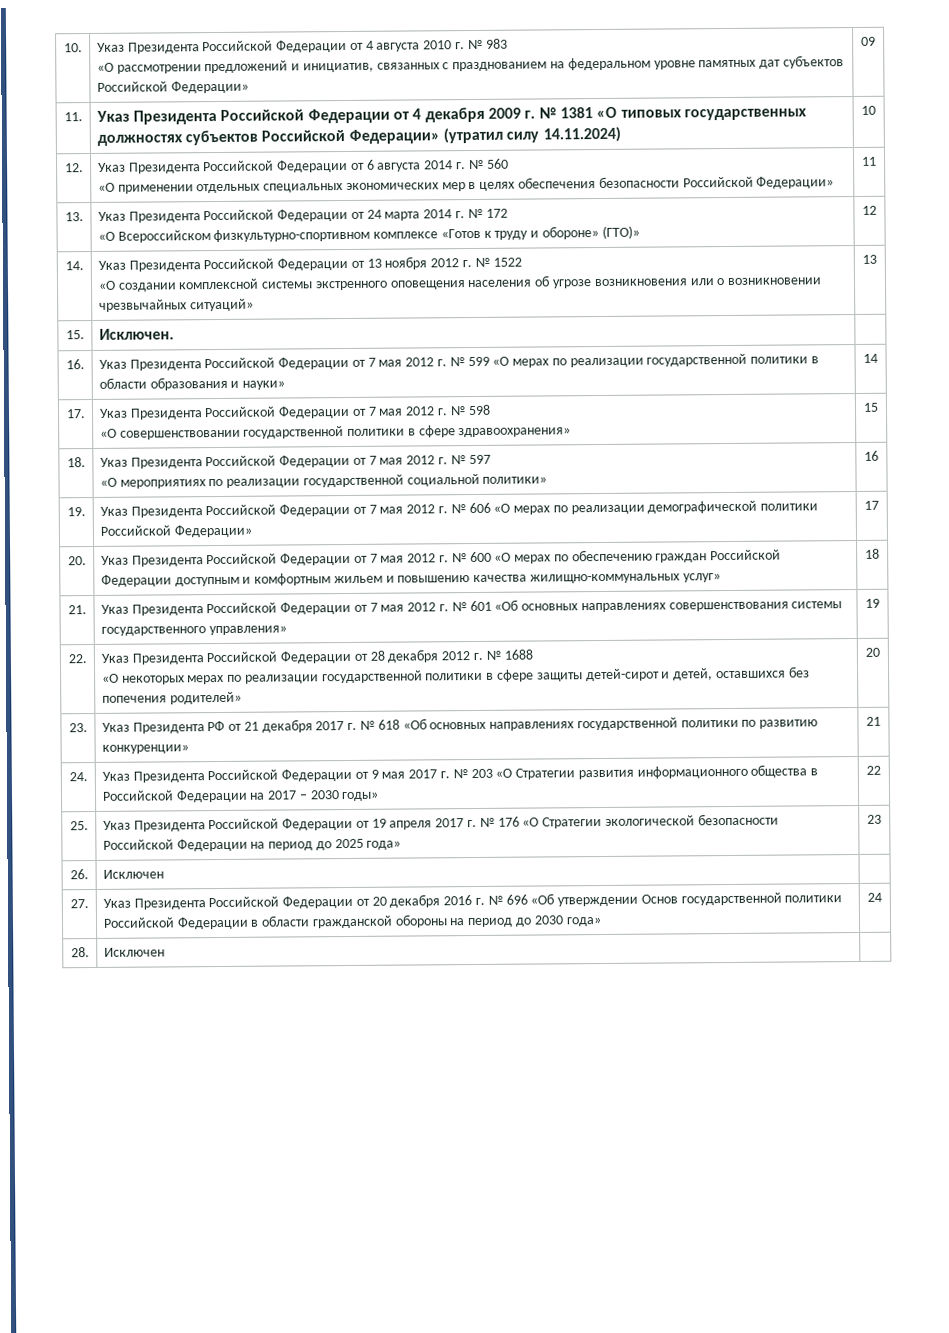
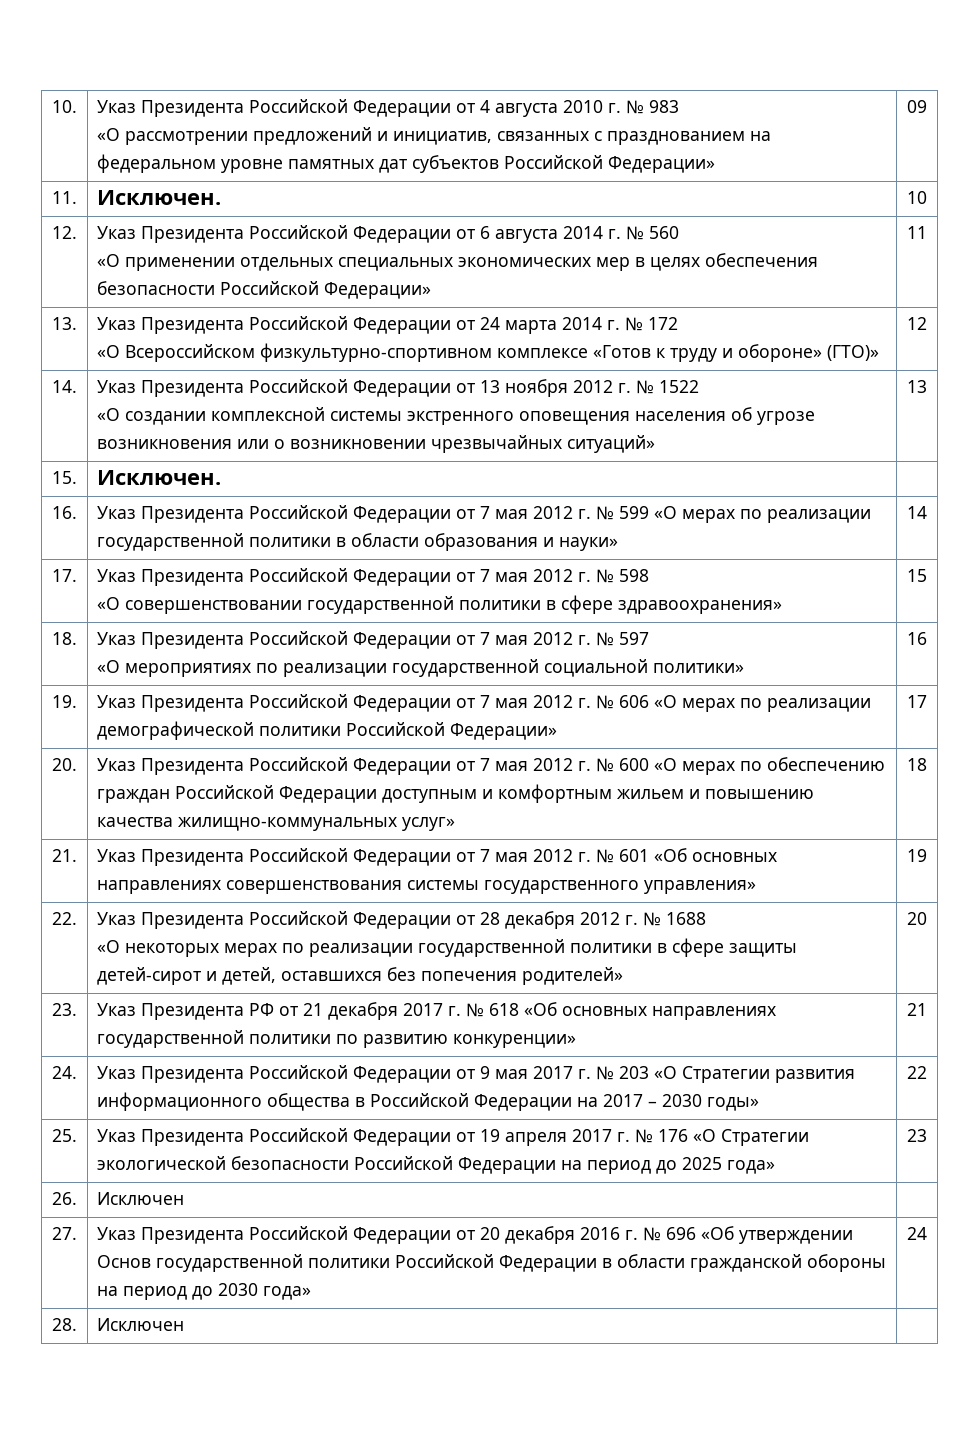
[95,106,807,125] [96,126,621,146] Указ Президента Российской Федерации от 4 декабря 2009 г. № 1381 «О типовых государственных должностях субъектов Российской Федерации» (утратил силу 14.11.2024) -> [97,190,222,205] Исключен.

